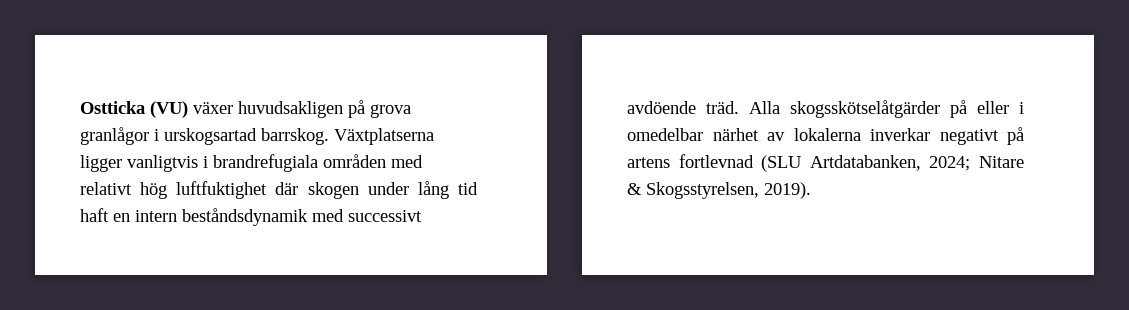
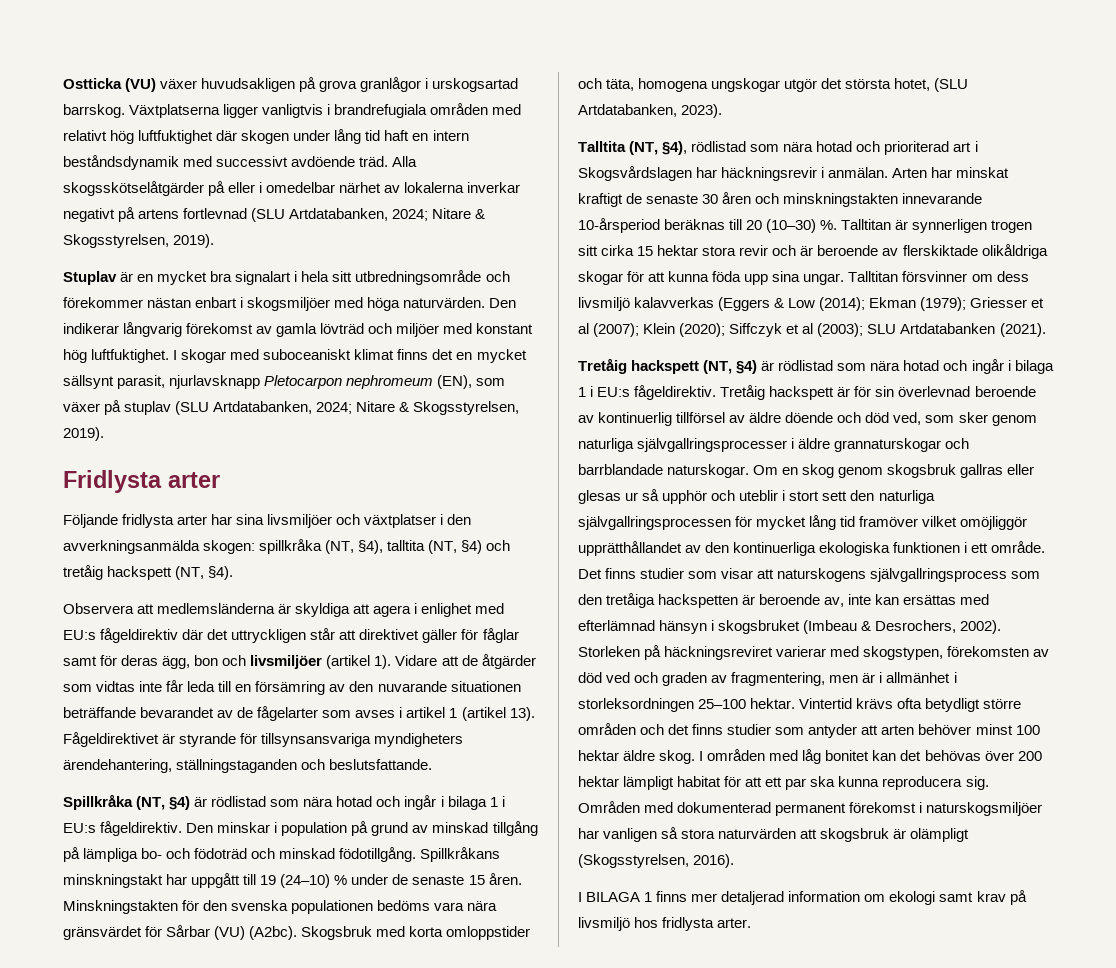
(811, 190) none -> [63,270,510,285] [63,297,517,311] [63,322,534,337] [63,349,527,363] [63,375,506,389] [63,400,520,415] [63,427,104,441] [63,470,220,493] [63,514,472,528] [63,539,511,554] [63,565,234,580] [63,603,505,617] [63,628,519,643] [63,654,536,669] [63,680,521,695] [63,706,535,721] [63,732,464,747] [63,759,433,773] [63,794,505,810] [63,821,538,836] [63,847,501,862] [63,873,522,888] [63,900,498,914] [63,925,531,940] [578,78,969,92] [578,104,723,118] [578,141,978,155] [578,166,1010,181] [578,192,983,207] [578,218,1033,233] [578,244,1048,259] [578,271,1029,285] [578,297,1045,311] [578,323,1046,337] [578,358,1054,374] [578,385,1036,400] [578,412,1037,426] [578,438,970,452] [578,464,1035,478] [578,489,935,504] [578,515,1028,530] [578,541,1046,556] [578,568,1041,582] [578,593,990,608] [578,620,1002,634] [578,645,1050,660] [578,672,957,686] [578,698,1022,712] [578,723,1040,738] [578,749,1042,764] [578,776,989,790] [578,801,1043,816] [578,827,970,842] [578,854,735,868] [578,890,1027,905] [578,917,752,931] // Stuplav är en mycket bra signalart i hela sitt utbredningsområde och förekommer nästan enbart i skogsmiljöer med höga naturvärden. Den indikerar långvarig förekomst av gamla lövträd och miljöer med konstant hög luftfuktighet. I skogar med suboceaniskt klimat finns det en mycket sällsynt parasit, njurlavsknapp Pletocarpon nephromeum (EN), som växer på stuplav (SLU Artdatabanken, 2024; Nitare & Skogsstyrelsen, 2019). // Fridlysta arter // Följande fridlysta arter har sina livsmiljöer och växtplatser i den avverkningsanmälda skogen: spillkråka (NT, §4), talltita (NT, §4) och tretåig hackspett (NT, §4). // Observera att medlemsländerna är skyldiga att agera i enlighet med EU:s fågeldirektiv där det uttryckligen står att direktivet gäller för fåglar samt för deras ägg, bon och livsmiljöer (artikel 1). Vidare att de åtgärder som vidtas inte får leda till en försämring av den nuvarande situationen beträffande bevarandet av de fågelarter som avses i artikel 1 (artikel 13). Fågeldirektivet är styrande för tillsynsansvariga myndigheters ärendehantering, ställningstaganden och beslutsfattande. // Spillkråka (NT, §4) är rödlistad som nära hotad och ingår i bilaga 1 i EU:s fågeldirektiv. Den minskar i population på grund av minskad tillgång på lämpliga bo- och födoträd och minskad födotillgång. Spillkråkans minskningstakt har uppgått till 19 (24–10) % under de senaste 15 åren. Minskningstakten för den svenska populationen bedöms vara nära gränsvärdet för Sårbar (VU) (A2bc). Skogsbruk med korta omloppstider och täta, homogena ungskogar utgör det största hotet, (SLU Artdatabanken, 2023). // Talltita (NT, §4), rödlistad som nära hotad och prioriterad art i Skogsvårdslagen har häckningsrevir i anmälan. Arten har minskat kraftigt de senaste 30 åren och minskningstakten innevarande 10-årsperiod beräknas till 20 (10–30) %. Talltitan är synnerligen trogen sitt cirka 15 hektar stora revir och är beroende av flerskiktade olikåldriga skogar för att kunna föda upp sina ungar. Talltitan försvinner om dess livsmiljö kalavverkas (Eggers & Low (2014); Ekman (1979); Griesser et al (2007); Klein (2020); Siffczyk et al (2003); SLU Artdatabanken (2021). // Tretåig hackspett (NT, §4) är rödlistad som nära hotad och ingår i bilaga 1 i EU:s fågeldirektiv. Tretåig hackspett är för sin överlevnad beroende av kontinuerlig tillförsel av äldre döende och död ved, som sker genom naturliga självgallringsprocesser i äldre grannaturskogar och barrblandade naturskogar. Om en skog genom skogsbruk gallras eller glesas ur så upphör och uteblir i stort sett den naturliga självgallringsprocessen för mycket lång tid framöver vilket omöjliggör upprätthållandet av den kontinuerliga ekologiska funktionen i ett område. Det finns studier som visar att naturskogens självgallringsprocess som den tretåiga hackspetten är beroende av, inte kan ersättas med efterlämnad hänsyn i skogsbruket (Imbeau & Desrochers, 2002). Storleken på häckningsreviret varierar med skogstypen, förekomsten av död ved och graden av fragmentering, men är i allmänhet i storleksordningen 25–100 hektar. Vintertid krävs ofta betydligt större områden och det finns studier som antyder att arten behöver minst 100 hektar äldre skog. I områden med låg bonitet kan det behövas över 200 hektar lämpligt habitat för att ett par ska kunna reproducera sig. Områden med dokumenterad permanent förekomst i naturskogsmiljöer har vanligen så stora naturvärden att skogsbruk är olämpligt (Skogsstyrelsen, 2016). // I BILAGA 1 finns mer detaljerad information om ekologi samt krav på livsmiljö hos fridlysta arter.

